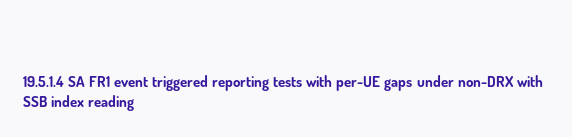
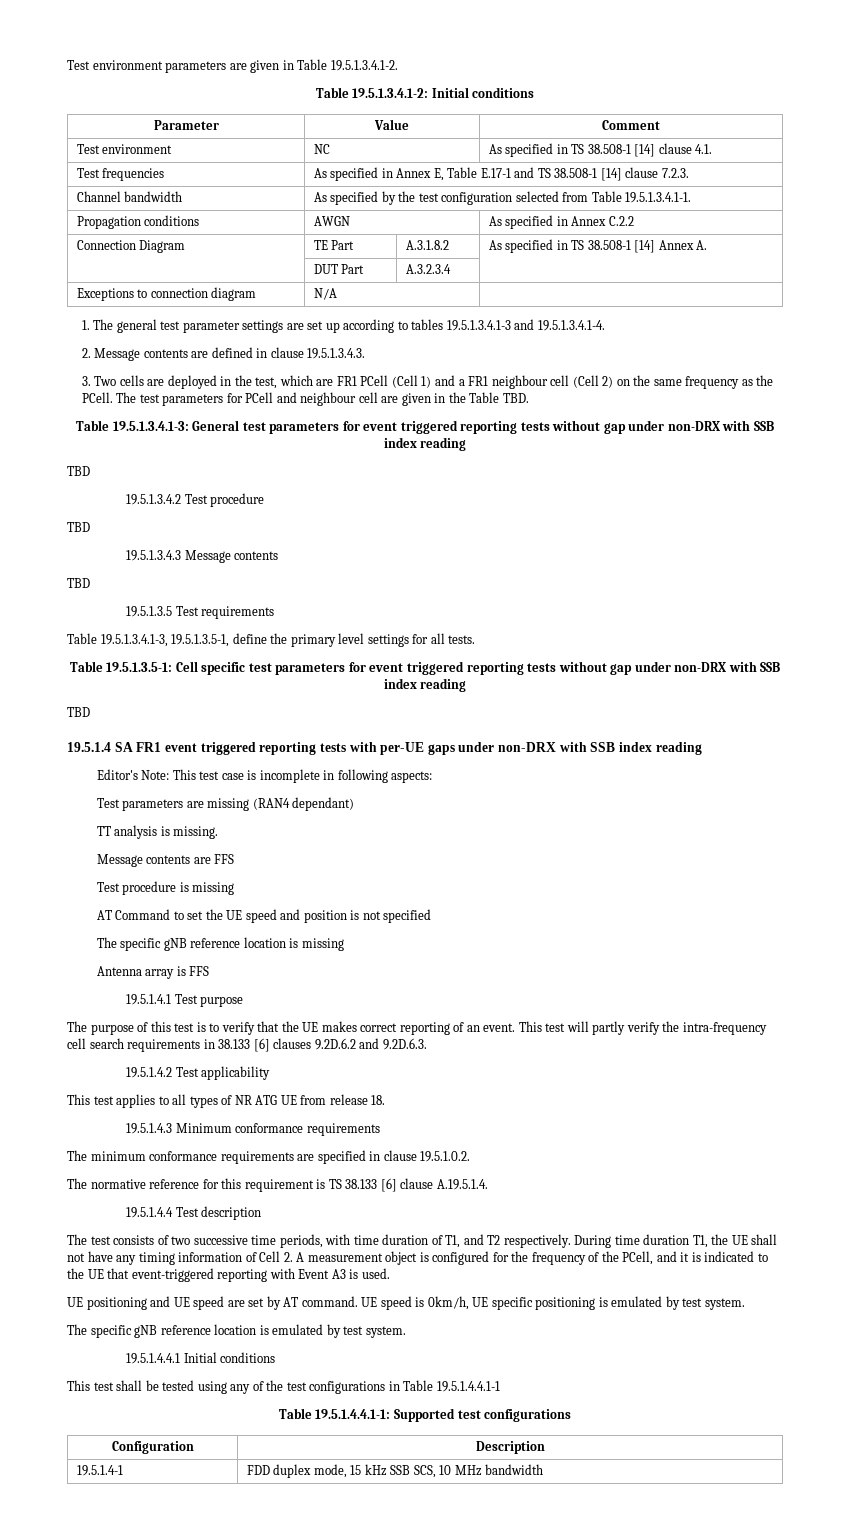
(23, 81) none -> [67,59,398,73] [315,87,535,98] [153,120,219,130] [374,119,409,130] [602,120,660,130] [76,144,173,154] [313,144,330,154] [488,143,713,157] [76,168,165,181] [313,167,689,181] [76,191,183,202] [313,191,692,205] [76,215,200,229] [313,216,350,226] [488,215,634,229] [76,240,186,253] [313,240,355,250] [405,240,449,250] [488,239,708,253] [313,264,365,274] [405,264,451,274] [76,287,257,301] [313,288,337,300] [81,319,605,333] [81,347,366,361] [81,375,774,389] [81,392,529,406] [76,420,774,434] [383,437,467,451] [67,466,90,476] [126,493,265,507] [67,522,90,532] [126,550,279,563] [67,578,90,588] [126,606,275,619] [67,633,476,647] [69,661,781,675] [383,678,467,692] [67,707,90,717] Test environment parameters are given in Table 19.5.1.3.4.1-2. // Table 19.5.1.3.4.1-2: Initial conditions // Parameter | Value | Comment // Test environment | NC | As specified in TS 38.508-1 [14] clause 4.1. // Test frequencies | As specified in Annex E, Table E.17-1 and TS 38.508-1 [14] clause 7.2.3. // Channel bandwidth | As specified by the test configuration selected from Table 19.5.1.3.4.1-1. // Propagation conditions | AWGN | As specified in Annex C.2.2 // Connection Diagram | TE Part | A.3.1.8.2 | As specified in TS 38.508-1 [14] Annex A. // | DUT Part | A.3.2.3.4 | // Exceptions to connection diagram | N/A | // 1. The general test parameter settings are set up according to tables 19.5.1.3.4.1-3 and 19.5.1.3.4.1-4. // 2. Message contents are defined in clause 19.5.1.3.4.3. // 3. Two cells are deployed in the test, which are FR1 PCell (Cell 1) and a FR1 neighbour cell (Cell 2) on the same frequency as the PCell. The test parameters for PCell and neighbour cell are given in the Table TBD. // Table 19.5.1.3.4.1-3: General test parameters for event triggered reporting tests without gap under non-DRX with SSB index reading // TBD // 19.5.1.3.4.2 Test procedure // TBD // 19.5.1.3.4.3 Message contents // TBD // 19.5.1.3.5 Test requirements // Table 19.5.1.3.4.1-3, 19.5.1.3.5-1, define the primary level settings for all tests. // Table 19.5.1.3.5-1: Cell specific test parameters for event triggered reporting tests without gap under non-DRX with SSB index reading // TBD //
(135, 103) none -> [96,769,433,783] [96,797,355,811] [96,825,219,839] [96,854,235,867] [96,881,235,895] [96,909,432,923] [96,937,344,951] [96,966,210,979] [126,994,244,1007] [67,1021,767,1035] [67,1038,427,1052] [126,1066,271,1080] [67,1094,386,1108] [126,1123,380,1136] [67,1150,471,1164] [67,1178,488,1192] [126,1206,262,1220] [67,1234,778,1248] [67,1251,768,1265] [67,1268,390,1282] [67,1296,745,1310] [67,1324,406,1338] [126,1352,276,1364] [67,1380,500,1394] [278,1408,572,1422] [111,1441,194,1454] [475,1441,545,1454] [76,1465,123,1476] [246,1464,544,1478] // Editor's Note: This test case is incomplete in following aspects: // Test parameters are missing (RAN4 dependant) // TT analysis is missing. // Message contents are FFS // Test procedure is missing // AT Command to set the UE speed and position is not specified // The specific gNB reference location is missing // Antenna array is FFS // 19.5.1.4.1 Test purpose // The purpose of this test is to verify that the UE makes correct reporting of an event. This test will partly verify the intra-frequency cell search requirements in 38.133 [6] clauses 9.2D.6.2 and 9.2D.6.3. // 19.5.1.4.2 Test applicability // This test applies to all types of NR ATG UE from release 18. // 19.5.1.4.3 Minimum conformance requirements // The minimum conformance requirements are specified in clause 19.5.1.0.2. // The normative reference for this requirement is TS 38.133 [6] clause A.19.5.1.4. // 19.5.1.4.4 Test description // The test consists of two successive time periods, with time duration of T1, and T2 respectively. During time duration T1, the UE shall not have any timing information of Cell 2. A measurement object is configured for the frequency of the PCell, and it is indicated to the UE that event-triggered reporting with Event A3 is used. // UE positioning and UE speed are set by AT command. UE speed is 0km/h, UE specific positioning is emulated by test system. // The specific gNB reference location is emulated by test system. // 19.5.1.4.4.1 Initial conditions // This test shall be tested using any of the test configurations in Table 19.5.1.4.4.1-1 // Table 19.5.1.4.4.1-1: Supported test configurations // Configuration | Description // 19.5.1.4-1 | FDD duplex mode, 15 kHz SSB SCS, 10 MHz bandwidth

